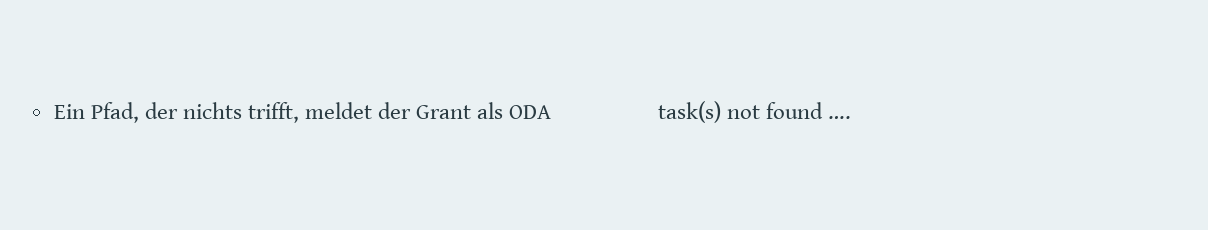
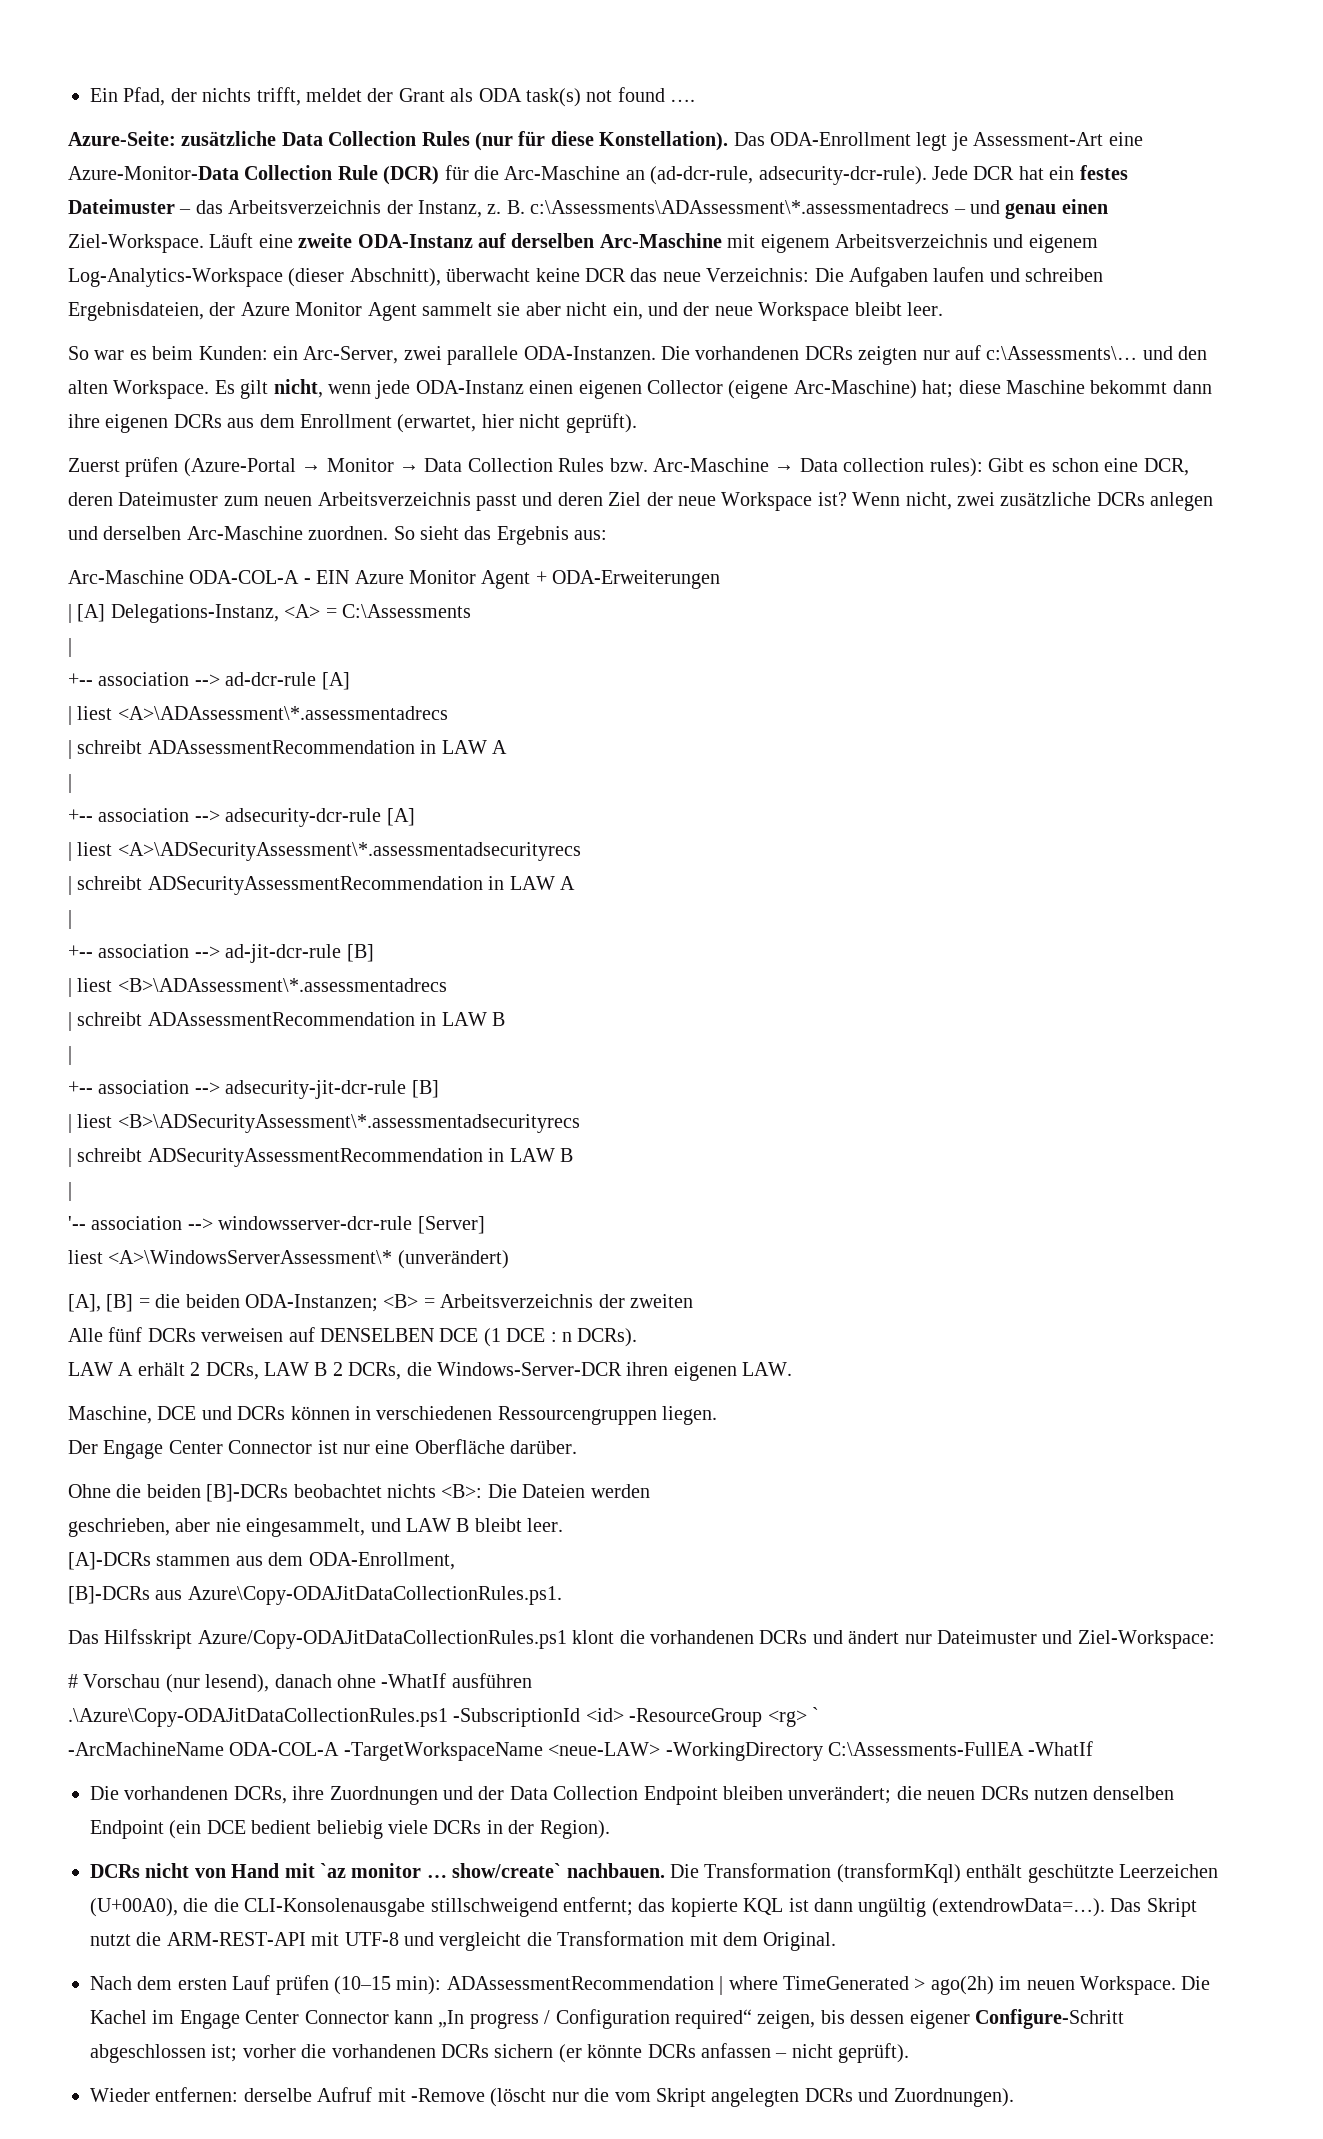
(851, 117) none -> [68,131,1143,151] [68,165,1128,185] [68,199,1108,219] [68,233,1098,253] [68,267,1104,287] [68,302,943,321] [68,345,1208,365] [68,379,1212,399] [68,413,637,433] [68,457,1189,477] [68,492,1214,511] [68,526,608,545] [68,570,721,589] [68,604,471,623] [68,638,72,657] [68,672,350,690] [68,706,448,725] [68,740,507,759] [68,774,72,793] [68,808,415,827] [68,842,581,861] [68,876,575,895] [68,910,72,929] [68,944,374,963] [68,978,447,997] [68,1012,505,1031] [68,1046,72,1065] [68,1080,439,1099] [68,1114,580,1133] [68,1148,573,1167] [68,1182,72,1201] [68,1216,485,1234] [68,1250,509,1269] [68,1294,693,1312] [68,1327,638,1347] [68,1362,793,1381] [68,1406,718,1425] [68,1439,578,1459] [68,1484,650,1502] [68,1518,564,1537] [68,1552,455,1570] [68,1586,562,1605] [68,1629,1215,1649] [68,1673,532,1693] [68,1707,819,1727] [68,1741,1094,1761] [90,1786,1175,1805] [90,1820,610,1839] [90,1863,1218,1883] [90,1897,1197,1917] [90,1931,837,1951] [90,1975,1211,1995] [90,2009,1124,2029] [90,2043,910,2063] [90,2087,1014,2107] // Azure-Seite: zusätzliche Data Collection Rules (nur für diese Konstellation). Das ODA-Enrollment legt je Assessment-Art eine Azure-Monitor-Data Collection Rule (DCR) für die Arc-Maschine an (ad-dcr-rule, adsecurity-dcr-rule). Jede DCR hat ein festes Dateimuster – das Arbeitsverzeichnis der Instanz, z. B. c:\Assessments\ADAssessment\*.assessmentadrecs – und genau einen Ziel-Workspace. Läuft eine zweite ODA-Instanz auf derselben Arc-Maschine mit eigenem Arbeitsverzeichnis und eigenem Log-Analytics-Workspace (dieser Abschnitt), überwacht keine DCR das neue Verzeichnis: Die Aufgaben laufen und schreiben Ergebnisdateien, der Azure Monitor Agent sammelt sie aber nicht ein, und der neue Workspace bleibt leer. // So war es beim Kunden: ein Arc-Server, zwei parallele ODA-Instanzen. Die vorhandenen DCRs zeigten nur auf c:\Assessments\… und den alten Workspace. Es gilt nicht, wenn jede ODA-Instanz einen eigenen Collector (eigene Arc-Maschine) hat; diese Maschine bekommt dann ihre eigenen DCRs aus dem Enrollment (erwartet, hier nicht geprüft). // Zuerst prüfen (Azure-Portal → Monitor → Data Collection Rules bzw. Arc-Maschine → Data collection rules): Gibt es schon eine DCR, deren Dateimuster zum neuen Arbeitsverzeichnis passt und deren Ziel der neue Workspace ist? Wenn nicht, zwei zusätzliche DCRs anlegen und derselben Arc-Maschine zuordnen. So sieht das Ergebnis aus: // Arc-Maschine ODA-COL-A - EIN Azure Monitor Agent + ODA-Erweiterungen // | [A] Delegations-Instanz, <A> = C:\Assessments // | // +-- association --> ad-dcr-rule [A] // | liest <A>\ADAssessment\*.assessmentadrecs // | schreibt ADAssessmentRecommendation in LAW A // | // +-- association --> adsecurity-dcr-rule [A] // | liest <A>\ADSecurityAssessment\*.assessmentadsecurityrecs // | schreibt ADSecurityAssessmentRecommendation in LAW A // | // +-- association --> ad-jit-dcr-rule [B] // | liest <B>\ADAssessment\*.assessmentadrecs // | schreibt ADAssessmentRecommendation in LAW B // | // +-- association --> adsecurity-jit-dcr-rule [B] // | liest <B>\ADSecurityAssessment\*.assessmentadsecurityrecs // | schreibt ADSecurityAssessmentRecommendation in LAW B // | // '-- association --> windowsserver-dcr-rule [Server] // liest <A>\WindowsServerAssessment\* (unverändert) // [A], [B] = die beiden ODA-Instanzen; <B> = Arbeitsverzeichnis der zweiten // Alle fünf DCRs verweisen auf DENSELBEN DCE (1 DCE : n DCRs). // LAW A erhält 2 DCRs, LAW B 2 DCRs, die Windows-Server-DCR ihren eigenen LAW. // Maschine, DCE und DCRs können in verschiedenen Ressourcengruppen liegen. // Der Engage Center Connector ist nur eine Oberfläche darüber. // Ohne die beiden [B]-DCRs beobachtet nichts <B>: Die Dateien werden // geschrieben, aber nie eingesammelt, und LAW B bleibt leer. // [A]-DCRs stammen aus dem ODA-Enrollment, // [B]-DCRs aus Azure\Copy-ODAJitDataCollectionRules.ps1. // Das Hilfsskript Azure/Copy-ODAJitDataCollectionRules.ps1 klont die vorhandenen DCRs und ändert nur Dateimuster und Ziel-Workspace: // # Vorschau (nur lesend), danach ohne -WhatIf ausführen // .\Azure\Copy-ODAJitDataCollectionRules.ps1 -SubscriptionId <id> -ResourceGroup <rg> ` // -ArcMachineName ODA-COL-A -TargetWorkspaceName <neue-LAW> -WorkingDirectory C:\Assessments-FullEA -WhatIf // Die vorhandenen DCRs, ihre Zuordnungen und der Data Collection Endpoint bleiben unverändert; die neuen DCRs nutzen denselben Endpoint (ein DCE bedient beliebig viele DCRs in der Region). // DCRs nicht von Hand mit `az monitor … show/create` nachbauen. Die Transformation (transformKql) enthält geschützte Leerzeichen (U+00A0), die die CLI-Konsolenausgabe stillschweigend entfernt; das kopierte KQL ist dann ungültig (extendrowData=…). Das Skript nutzt die ARM-REST-API mit UTF-8 und vergleicht die Transformation mit dem Original. // Nach dem ersten Lauf prüfen (10–15 min): ADAssessmentRecommendation | where TimeGenerated > ago(2h) im neuen Workspace. Die Kachel im Engage Center Connector kann „In progress / Configuration required“ zeigen, bis dessen eigener Configure-Schritt abgeschlossen ist; vorher die vorhandenen DCRs sichern (er könnte DCRs anfassen – nicht geprüft). // Wieder entfernen: derselbe Aufruf mit -Remove (löscht nur die vom Skript angelegten DCRs und Zuordnungen).

